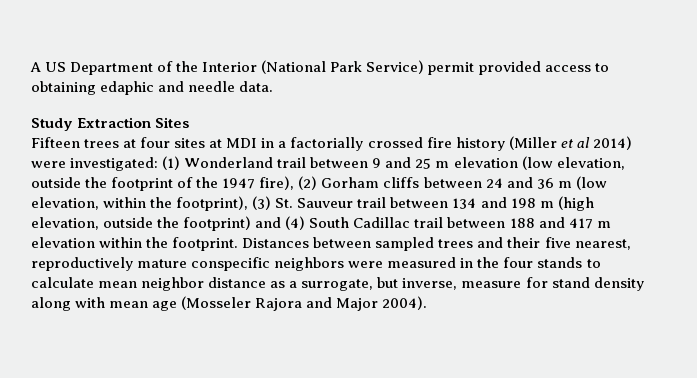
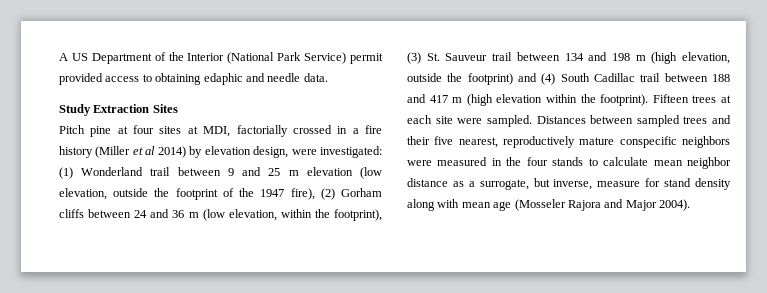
[31,137,120,148] Fifteen trees -> [59,125,112,137] Pitch pine
[226,137,423,151] MDI in a factorially crossed -> [203,125,359,137] MDI, factorially crossed in a
(632, 143) none -> [189,146,289,158] by elevation design,
(611, 224) none -> [466,94,493,106] (high
[172,237,239,251] footprint. -> [600,94,731,106] [407,115,532,127] footprint). Fifteen trees at each site were sampled.

